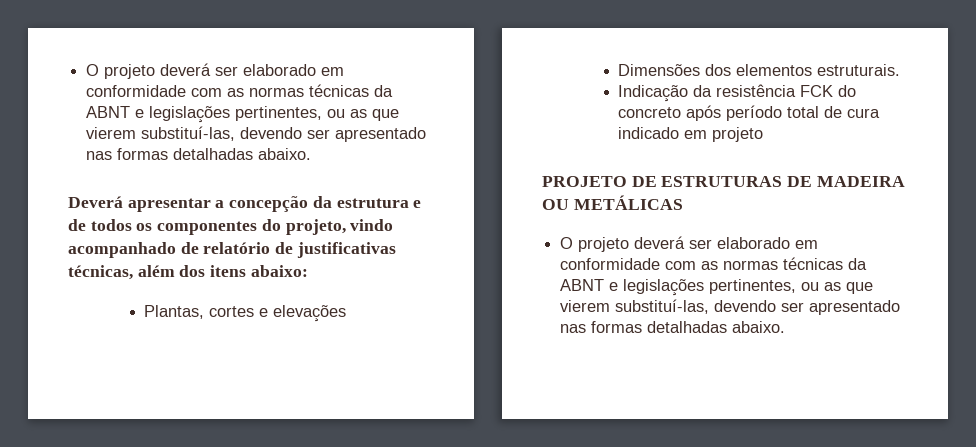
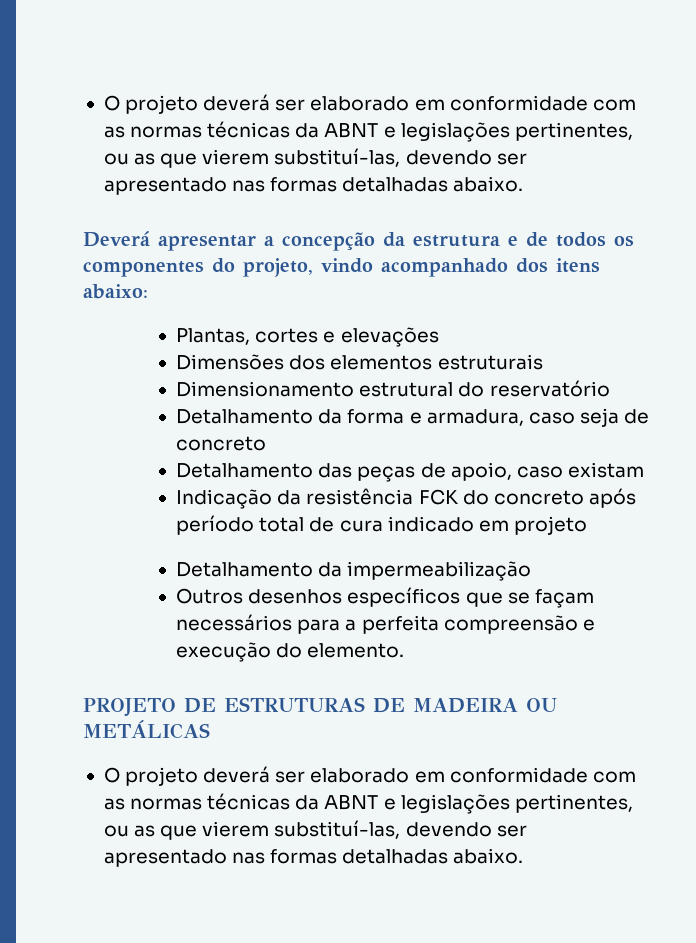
[180,242,396,258] [68,265,175,280] de relatório de justificativas técnicas, além -> (508, 267) none
[817,64,901,76] estruturais. -> [437,354,543,370] [176,380,610,397] [176,408,650,427] [176,436,267,451] [176,462,644,482] estruturais // Dimensionamento estrutural do reservatório // Detalhamento da forma e armadura, caso seja de concreto // Detalhamento das peças de apoio, caso existam
(764, 134) none -> [176,561,532,581] [176,587,594,608] [176,614,595,634] [176,642,405,662] // Detalhamento da impermeabilização // Outros desenhos específicos que se façam necessários para a perfeita compreensão e execução do elemento.

